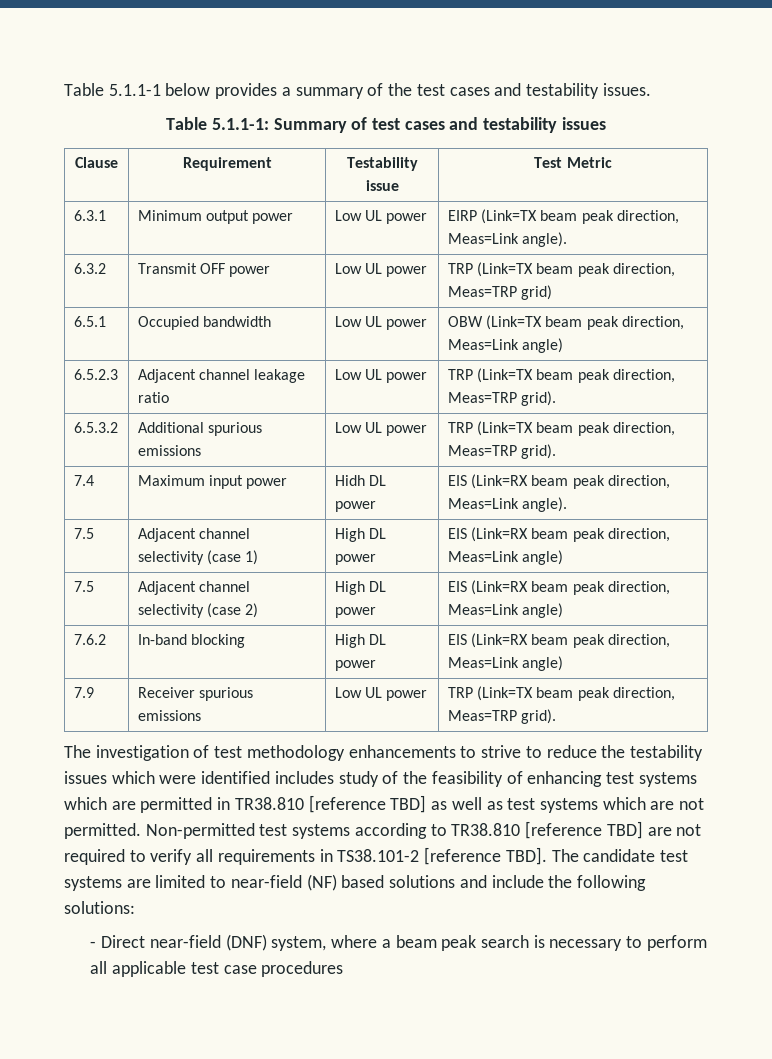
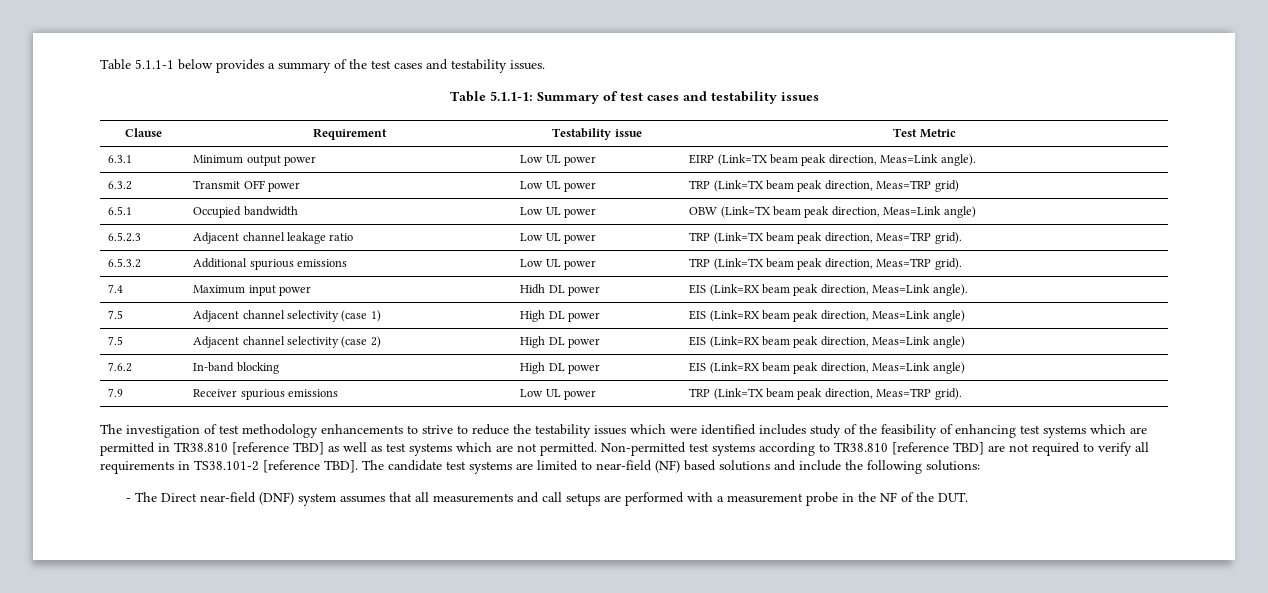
(97, 944) none -> [134,492,157,502] The
[271,935,707,951] [90,961,344,977] system, where a beam peak search is necessary to perform all applicable test case procedures -> [297,492,968,506] system assumes that all measurements and call setups are performed with a measurement probe in the NF of the DUT.

